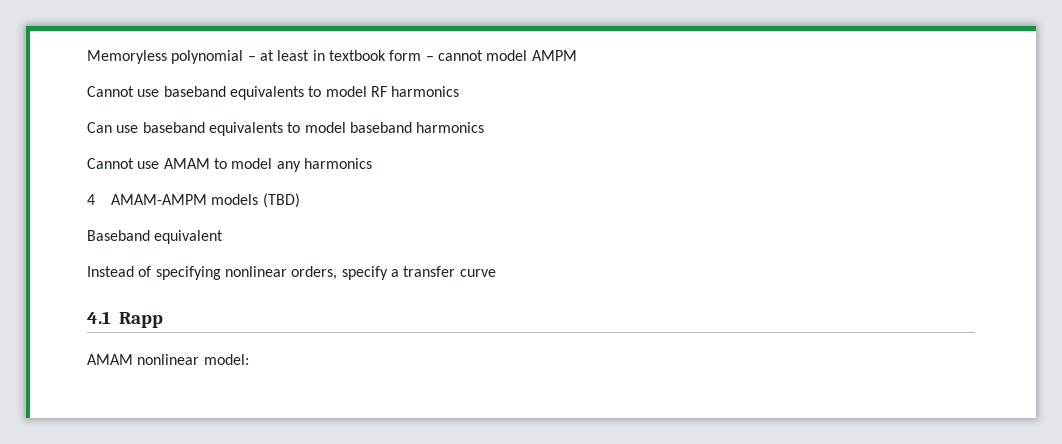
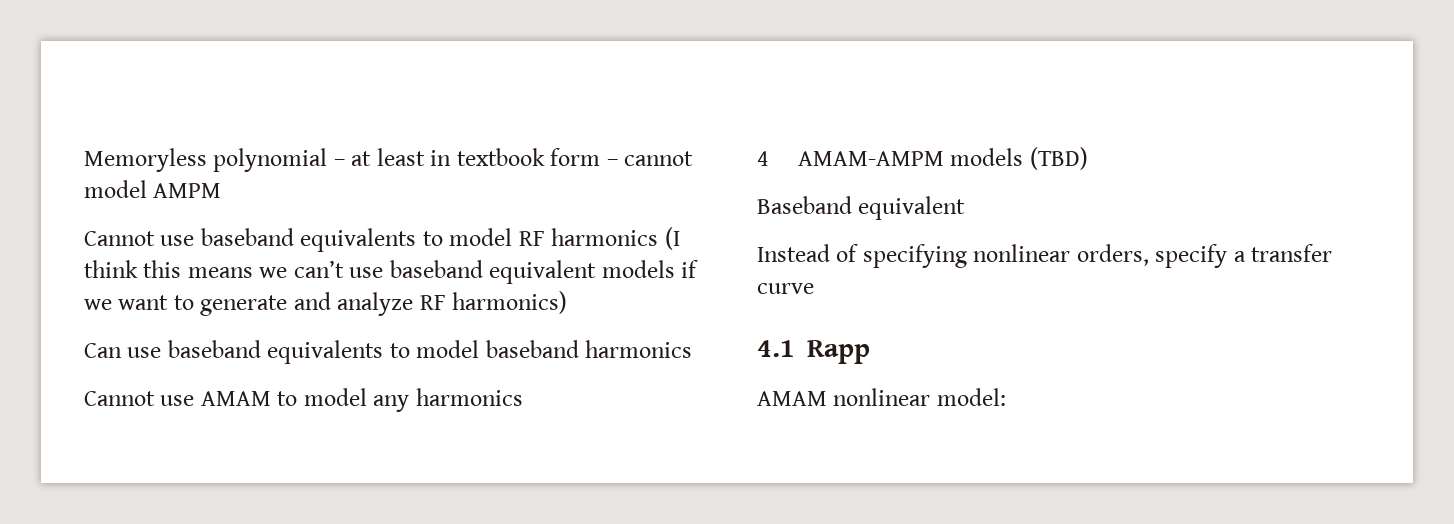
(460, 91) none -> [664,227,680,250] [84,260,699,284] [84,291,568,316] (I think this means we can’t use baseband equivalent models if we want to generate and analyze RF harmonics)

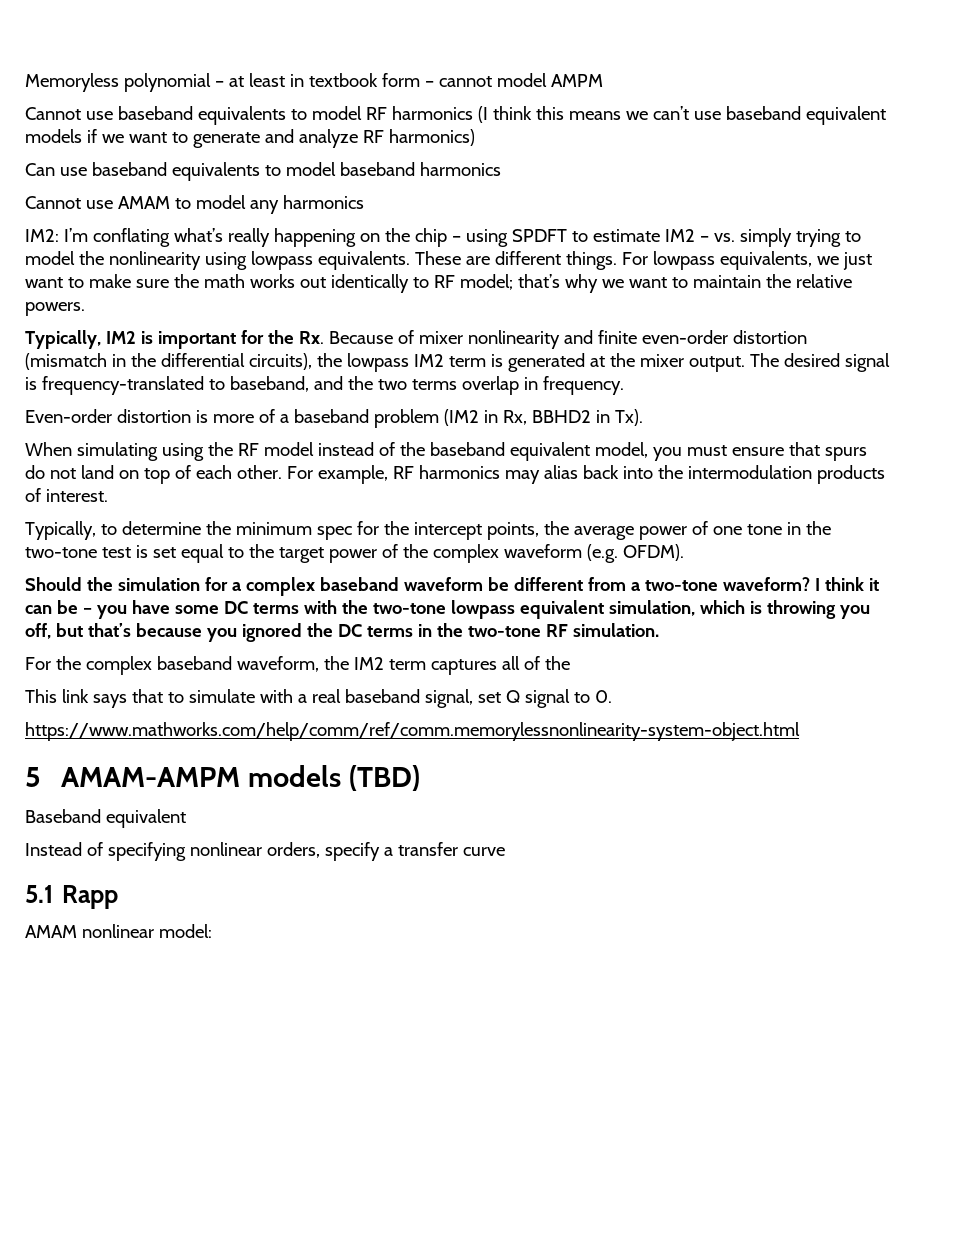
[757,151,769,166] 4 -> [25,228,861,247] [25,251,872,270] [25,274,852,293] [25,302,85,316] [25,330,807,349] [25,353,890,372] [25,376,624,395] [25,409,643,428] [25,442,867,461] [25,465,885,484] [25,488,108,502] [25,521,831,540] [25,544,684,563] [25,577,879,596] [25,600,870,619] [25,623,659,642] [25,656,570,675] [25,689,612,708] [25,722,800,741] [25,767,41,787] IM2: I’m conflating what’s really happening on the chip – using SPDFT to estimate IM2 – vs. simply trying to model the nonlinearity using lowpass equivalents. These are different things. For lowpass equivalents, we just want to make sure the math works out identically to RF model; that’s why we want to maintain the relative powers. // Typically, IM2 is important for the Rx. Because of mixer nonlinearity and finite even-order distortion (mismatch in the differential circuits), the lowpass IM2 term is generated at the mixer output. The desired signal is frequency-translated to baseband, and the two terms overlap in frequency. // Even-order distortion is more of a baseband problem (IM2 in Rx, BBHD2 in Tx). // When simulating using the RF model instead of the baseband equivalent model, you must ensure that spurs do not land on top of each other. For example, RF harmonics may alias back into the intermodulation products of interest. // Typically, to determine the minimum spec for the intercept points, the average power of one tone in the two-tone test is set equal to the target power of the complex waveform (e.g. OFDM). // Should the simulation for a complex baseband waveform be different from a two-tone waveform? I think it can be – you have some DC terms with the two-tone lowpass equivalent simulation, which is throwing you off, but that’s because you ignored the DC terms in the two-tone RF simulation. // For the complex baseband waveform, the IM2 term captures all of the // This link says that to simulate with a real baseband signal, set Q signal to 0. // https://www.mathworks.com/help/comm/ref/comm.memorylessnonlinearity-system-object.html // 5
[757,340,795,357] 4.1 -> [25,885,53,903] 5.1

